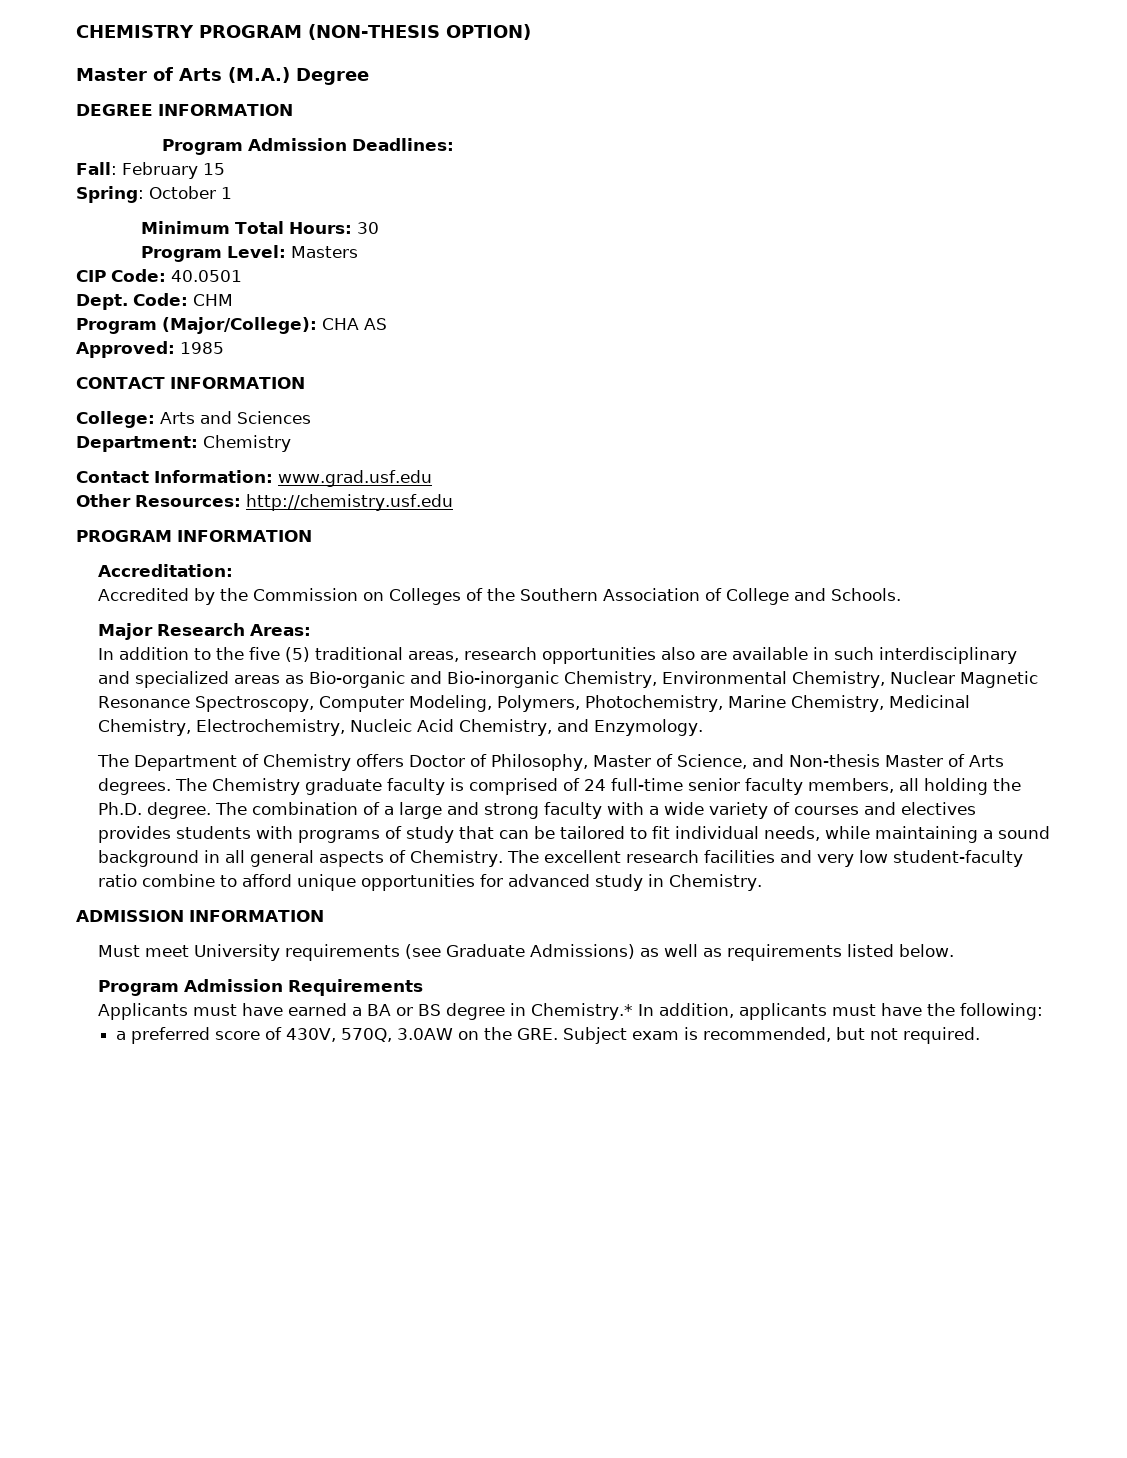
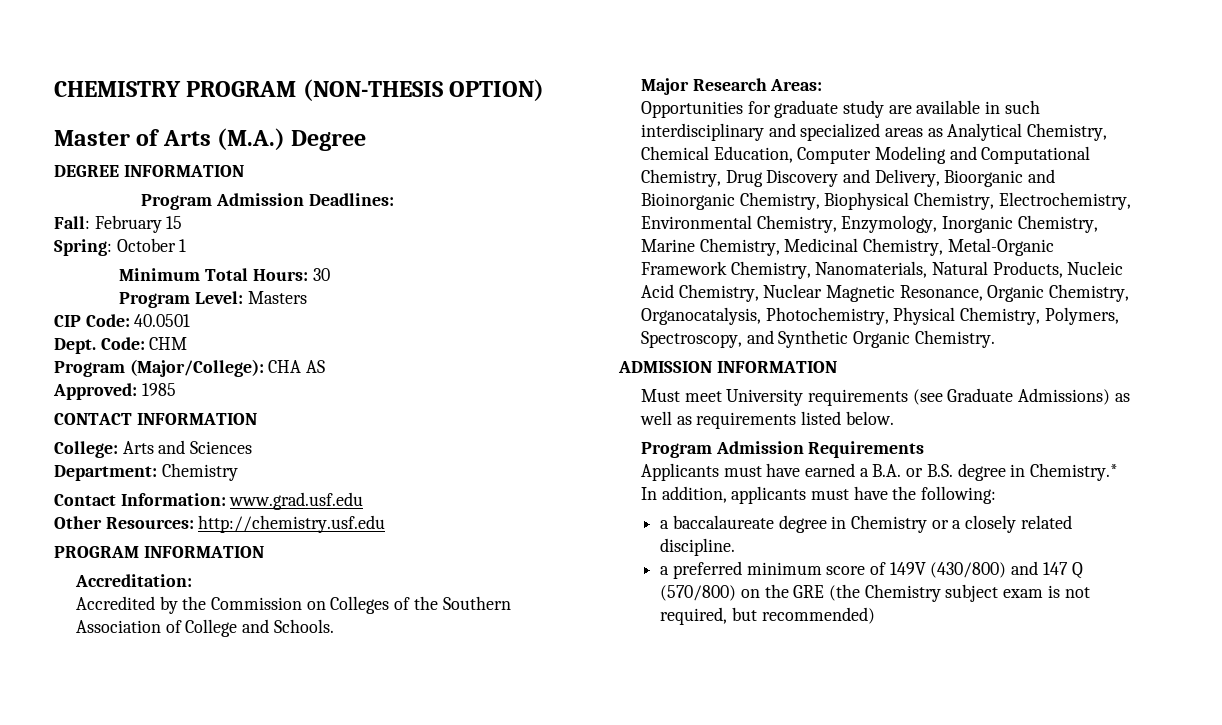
[97,647,695,664] In addition to the five (5) traditional areas, research opportunities also -> [640,100,884,118] Opportunities for graduate study
[308,671,1038,688] [97,695,970,712] [97,719,703,736] [96,754,1004,771] [97,778,1021,795] [97,802,976,819] [97,826,1050,843] [97,850,1023,867] [97,874,664,891] Bio-organic and Bio-inorganic Chemistry, Environmental Chemistry, Nuclear Magnetic Resonance Spectroscopy, Computer Modeling, Polymers, Photochemistry, Marine Chemistry, Medicinal Chemistry, Electrochemistry, Nucleic Acid Chemistry, and Enzymology. // The Department of Chemistry offers Doctor of Philosophy, Master of Science, and Non-thesis Master of Arts degrees. The Chemistry graduate faculty is comprised of 24 full-time senior faculty members, all holding the Ph.D. degree. The combination of a large and strong faculty with a wide variety of courses and electives provides students with programs of study that can be tailored to fit individual needs, while maintaining a sound background in all general aspects of Chemistry. The excellent research facilities and very low student-faculty ratio combine to afford unique opportunities for advanced study in -> [947,123,1108,141] [640,146,1091,164] [640,169,1056,187] [640,192,1131,210] [640,215,1098,233] [640,238,1054,256] [640,261,1124,279] [640,284,1130,302] [640,307,1119,325] [640,330,910,348] Analytical Chemistry, Chemical Education, Computer Modeling and Computational Chemistry, Drug Discovery and Delivery, Bioorganic and Bioinorganic Chemistry, Biophysical Chemistry, Electrochemistry, Environmental Chemistry, Enzymology, Inorganic Chemistry, Marine Chemistry, Medicinal Chemistry, Metal-Organic Framework Chemistry, Nanomaterials, Natural Products, Nucleic Acid Chemistry, Nuclear Magnetic Resonance, Organic Chemistry, Organocatalysis, Photochemistry, Physical Chemistry, Polymers, Spectroscopy, and Synthetic Organic
[366,1004,441,1016] BA or BS -> [872,464,953,477] B.A. or B.S.
(1043, 1011) none -> [660,515,1072,533] [660,538,736,556] // a baccalaureate degree in Chemistry or a closely related discipline.
(210, 1035) none -> [746,562,822,575] minimum
[285,1027,980,1044] 430V, 570Q, 3.0AW on the GRE. Subject exam is recommended, but not required. -> [889,561,1083,579] [660,584,1090,602] [660,607,875,625] 149V (430/800) and 147 Q (570/800) on the GRE (the Chemistry subject exam is not required, but recommended)

